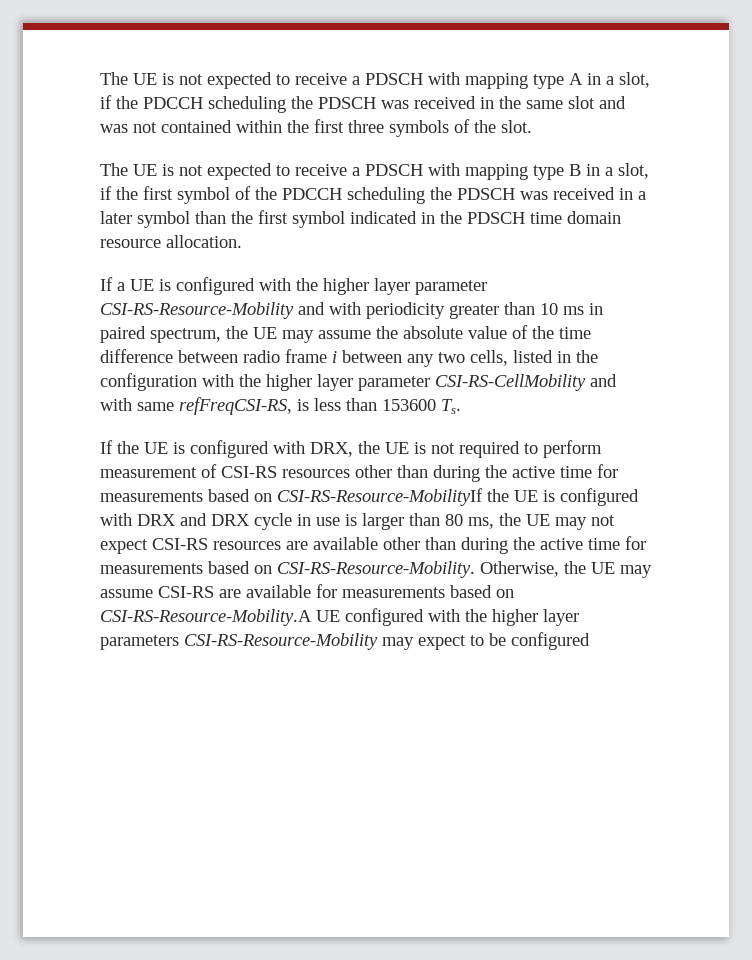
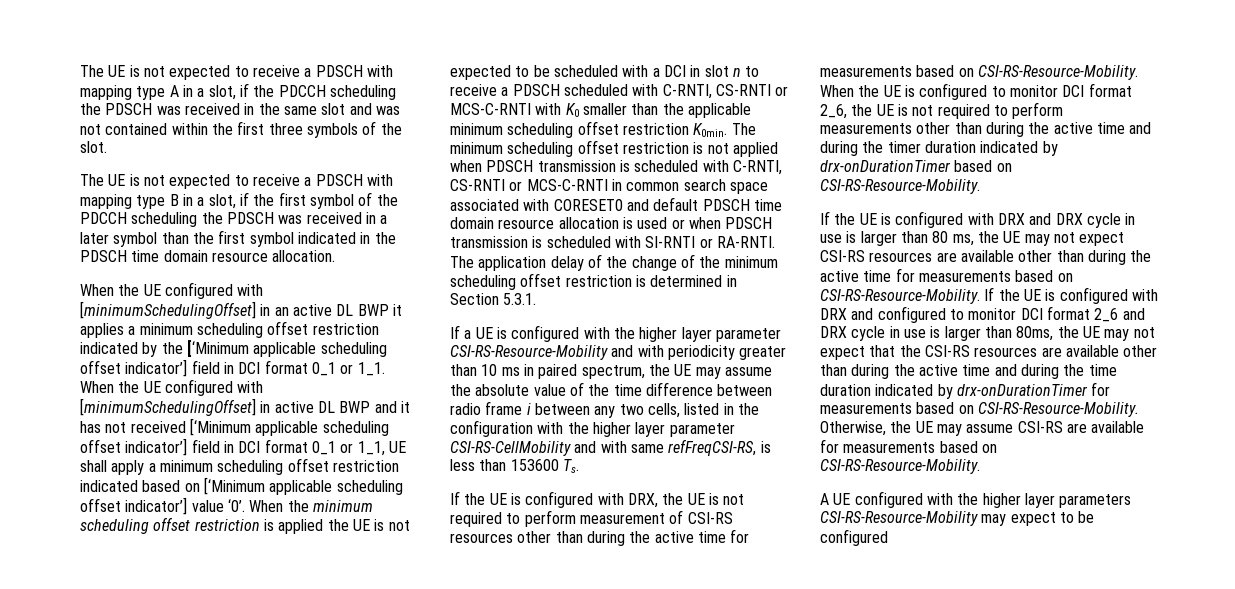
(242, 241) none -> [80,282,264,299] [80,301,402,319] [80,321,379,338] [80,340,387,357] [80,359,385,377] [80,379,264,396] [80,398,410,416] [80,418,389,436] [80,438,406,456] [80,458,399,475] [80,477,403,495] [80,497,373,515] [80,517,410,534] [450,65,760,80] [450,84,789,99] [450,103,751,118] [450,121,756,138] [450,140,778,157] [450,160,782,175] [450,179,768,194] [450,197,782,211] [450,217,773,229] [450,236,775,248] [450,254,778,271] [450,273,737,290] [450,293,537,305] // When the UE configured with [minimumSchedulingOffset] in an active DL BWP it applies a minimum scheduling offset restriction indicated by the [‘Minimum applicable scheduling offset indicator’] field in DCI format 0_1 or 1_1. When the UE configured with [minimumSchedulingOffset] in active DL BWP and it has not received [‘Minimum applicable scheduling offset indicator’] field in DCI format 0_1 or 1_1, UE shall apply a minimum scheduling offset restriction indicated based on [‘Minimum applicable scheduling offset indicator’] value ‘0’. When the minimum scheduling offset restriction is applied the UE is not expected to be scheduled with a DCI in slot n to receive a PDSCH scheduled with C-RNTI, CS-RNTI or MCS-C-RNTI with K0 smaller than the applicable minimum scheduling offset restriction K0min. The minimum scheduling offset restriction is not applied when PDSCH transmission is scheduled with C-RNTI, CS-RNTI or MCS-C-RNTI in common search space associated with CORESET0 and default PDSCH time domain resource allocation is used or when PDSCH transmission is scheduled with SI-RNTI or RA-RNTI. The application delay of the change of the minimum scheduling offset restriction is determined in Section 5.3.1.
[277,488,483,506] CSI-RS-Resource-MobilityIf -> [977,65,1138,80] [820,83,1132,100] [820,102,1064,119] [820,122,1152,137] [820,141,1058,156] [820,160,1012,172] [820,179,980,194] [820,211,830,225] CSI-RS-Resource-Mobility. When the UE is configured to monitor DCI format 2_6, the UE is not required to perform measurements other than during the active time and during the timer duration indicated by drx-onDurationTimer based on CSI-RS-Resource-Mobility. // If
(475, 569) none -> [984,287,1158,304] [820,306,1145,323] [820,326,1155,341] [820,345,1158,360] [820,364,1117,379] [820,382,1111,399] [820,402,1139,417] If the UE is configured with DRX and configured to monitor DCI format 2_6 and DRX cycle in use is larger than 80ms, the UE may not expect that the CSI-RS resources are available other than during the active time and during the time duration indicated by drx-onDurationTimer for measurements based on CSI-RS-Resource-Mobility.
[100,609,312,626] CSI-RS-Resource-Mobility.A -> [820,459,980,474] [820,493,829,505] CSI-RS-Resource-Mobility. // A

